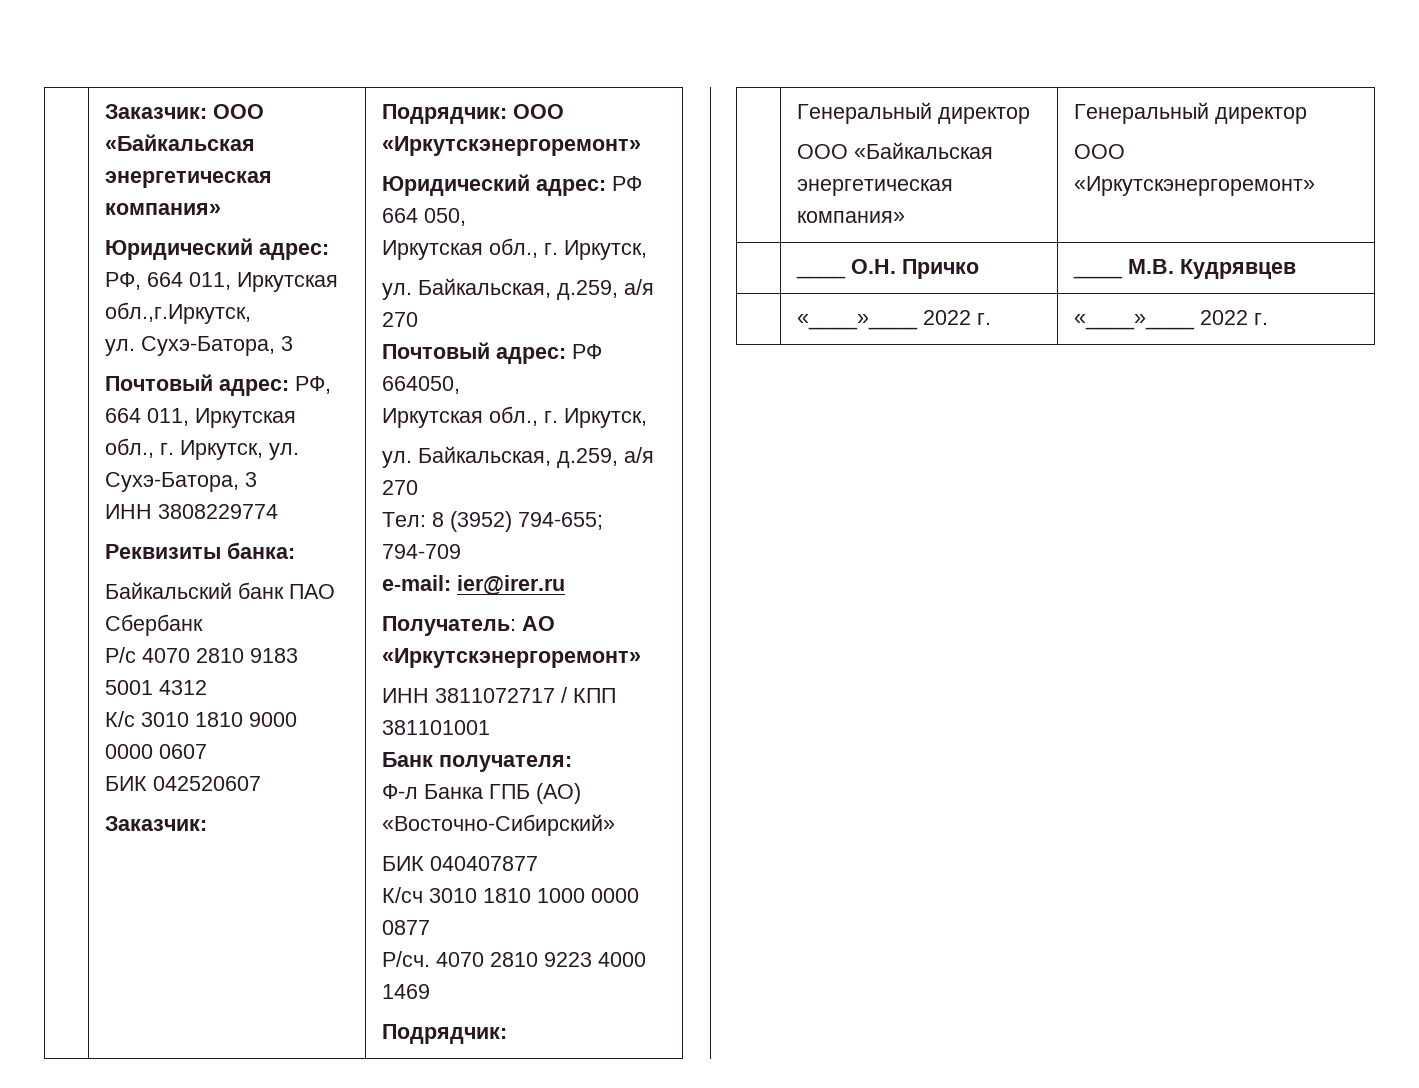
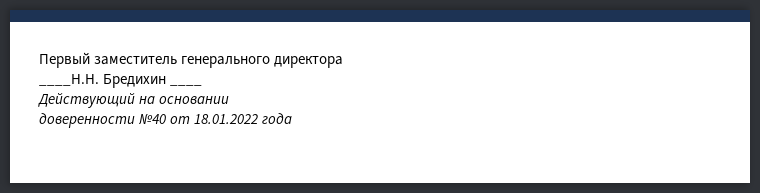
[104,104,264,119] [104,134,255,151] [104,171,272,188] [104,203,221,215] [104,238,329,260] [104,272,338,292] [104,302,251,324] [104,336,293,356] [104,374,331,396] [104,408,296,428] [104,438,299,460] [104,472,257,492] [104,504,278,519] [104,542,295,559] [104,582,335,599] [104,614,203,636] [104,647,298,663] [104,680,207,695] [104,711,297,727] [104,744,207,759] [104,776,261,791] [104,816,207,831] [381,104,564,124] [381,136,641,156] [381,174,642,196] [381,208,466,226] [381,238,647,260] [381,278,654,300] [381,312,418,327] [381,342,602,364] [381,376,460,394] [381,406,647,428] [381,446,654,468] [381,480,418,495] [381,511,603,532] [381,544,461,559] [381,575,565,595] [381,616,555,636] [381,648,641,668] [381,687,616,703] [381,720,490,735] [381,752,572,772] [381,783,581,804] [381,814,615,836] [381,856,538,871] [381,887,639,903] [381,920,430,935] [381,951,646,967] [381,984,430,999] [381,1024,507,1044] [796,102,1030,124] [796,142,993,159] [796,179,953,196] [796,211,905,223] [1073,102,1307,124] [1073,144,1125,159] [1073,176,1315,196] [795,274,846,279] [850,259,979,279] [1072,274,1123,279] [1127,259,1296,279] [796,310,991,330] [1073,310,1268,330] | Заказчик: ООО «Байкальская энергетическая компания» // Юридический адрес: РФ, 664 011, Иркутская обл.,г.Иркутск, // ул. Сухэ-Батора, 3 // Почтовый адрес: РФ, 664 011, Иркутская обл., г. Иркутск, ул. Сухэ-Батора, 3 // ИНН 3808229774 // Реквизиты банка: // Байкальский банк ПАО Сбербанк // Р/с 4070 2810 9183 5001 4312 // К/с 3010 1810 9000 0000 0607 // БИК 042520607 // Заказчик: | Подрядчик: ООО «Иркутскэнергоремонт» // Юридический адрес: РФ 664 050, // Иркутская обл., г. Иркутск, // ул. Байкальская, д.259, а/я 270 // Почтовый адрес: РФ 664050, // Иркутская обл., г. Иркутск, // ул. Байкальская, д.259, а/я 270 // Тел: 8 (3952) 794-655; 794-709 // e-mail: ier@irer.ru // Получатель: АО «Иркутскэнергоремонт» // ИНН 3811072717 / КПП 381101001 // Банк получателя: // Ф-л Банка ГПБ (АО) «Восточно-Сибирский» // БИК 040407877 // К/сч 3010 1810 1000 0000 0877 // Р/сч. 4070 2810 9223 4000 1469 // Подрядчик: // | Генеральный директор // ООО «Байкальская энергетическая компания» | Генеральный директор // ООО «Иркутскэнергоремонт» // | ____ О.Н. Причко | ____ М.В. Кудрявцев // | «____»____ 2022 г. | «____»____ 2022 г. -> [39,52,344,68] [39,74,203,88] [38,93,230,108] [39,113,293,128] Первый заместитель генерального директора // ____Н.Н. Бредихин ____ // Действующий на основании // доверенности №40 от 18.01.2022 года

